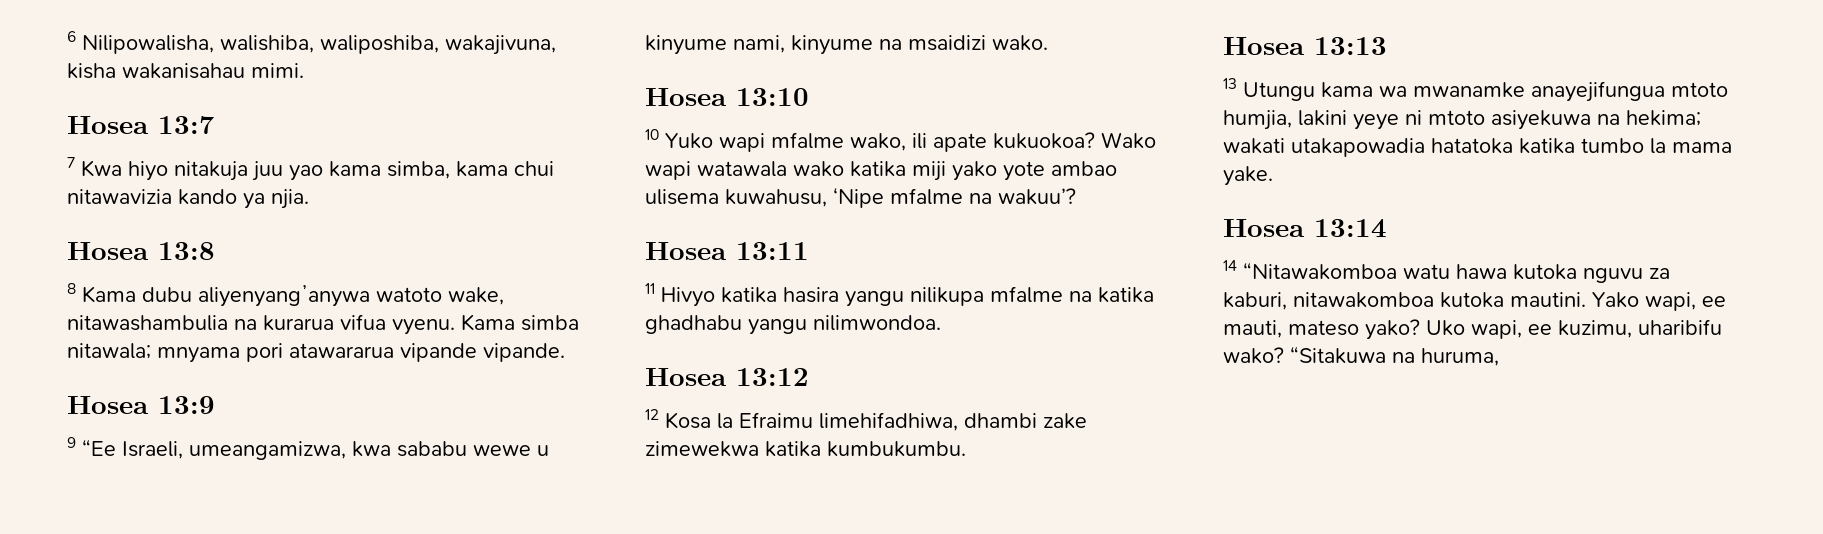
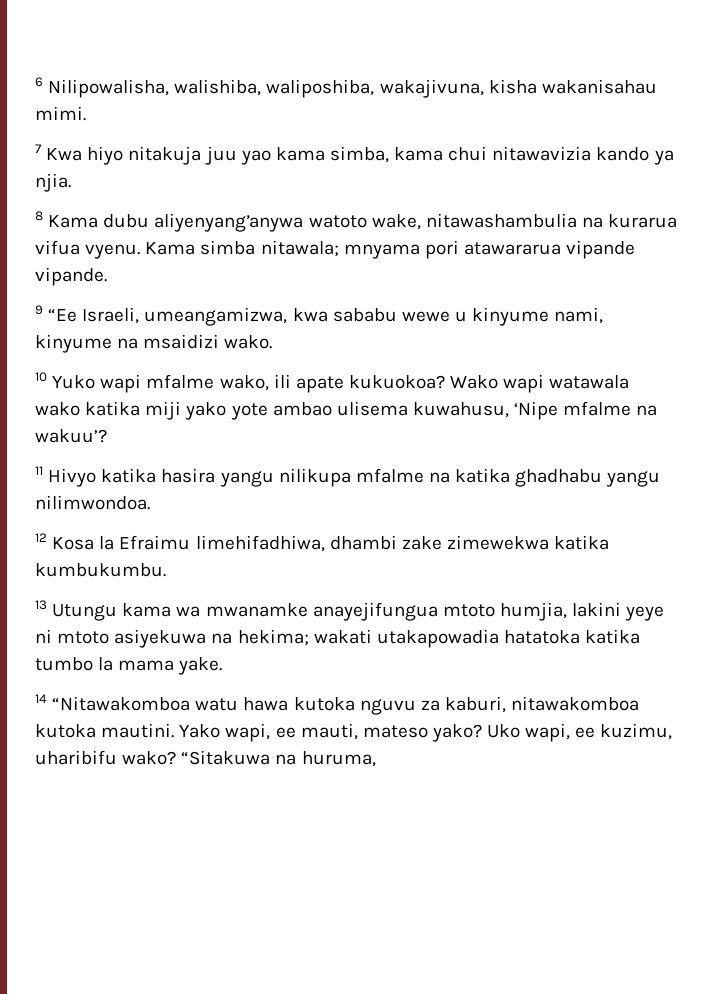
[67,116,215,134] // Hosea 13:7 -> (86, 113) none
[67,242,215,260] // Hosea 13:8 -> (71, 182) none
[67,396,215,414] // Hosea 13:9 -> (107, 276) none
[645,88,809,106] // Hosea 13:10 -> (273, 342) none
[645,242,809,260] // Hosea 13:11 -> (107, 436) none
[645,368,809,386] // Hosea 13:12 -> (150, 502) none
[1223,37,1387,55] // Hosea 13:13 -> (166, 570) none
[1223,219,1387,238] // Hosea 13:14 -> (223, 666) none

